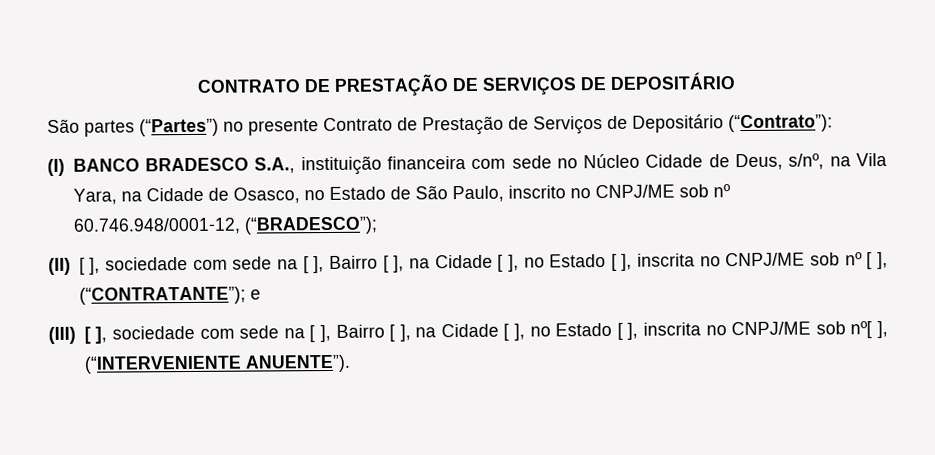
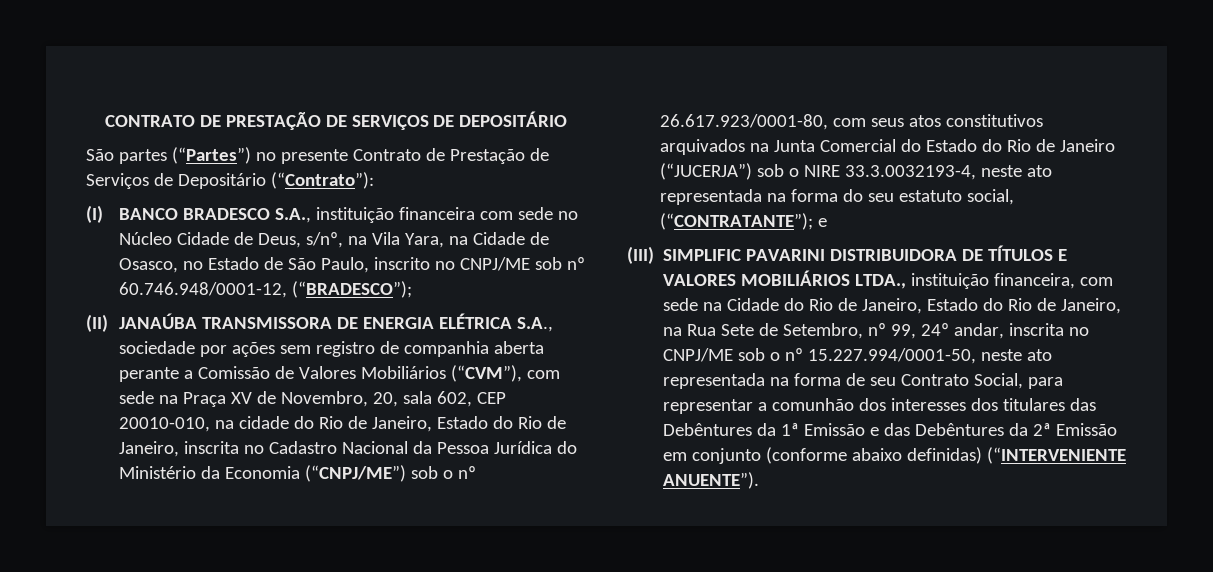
[78,251,888,275] [78,286,261,305] [48,320,888,344] [ ], sociedade com sede na [ ], Bairro [ ], na Cidade [ ], no Estado [ ], inscrita no CNPJ/ME sob nº [ ], (“CONTRATANTE”); e // (III) [ ], sociedade com sede na [ ], Bairro [ ], na Cidade [ ], no Estado [ ], inscrita no CNPJ/ME sob nº[ ], -> [119,313,554,332] [119,341,545,357] [119,365,561,382] [119,391,507,407] [119,416,567,432] [119,441,578,457] [119,465,477,482] [660,114,1044,130] [660,139,1116,155] [660,163,1053,180] [660,189,1015,205] [660,213,828,230] [627,245,1068,264] [663,270,1114,289] [663,298,1122,314] [663,323,1090,339] [663,348,1053,364] [663,373,1064,389] [663,398,1097,414] [663,423,1118,436] [663,447,983,464] JANAÚBA TRANSMISSORA DE ENERGIA ELÉTRICA S.A., sociedade por ações sem registro de companhia aberta perante a Comissão de Valores Mobiliários (“CVM”), com sede na Praça XV de Novembro, 20, sala 602, CEP 20010-010, na cidade do Rio de Janeiro, Estado do Rio de Janeiro, inscrita no Cadastro Nacional da Pessoa Jurídica do Ministério da Economia (“CNPJ/ME”) sob o nº 26.617.923/0001-80, com seus atos constitutivos arquivados na Junta Comercial do Estado do Rio de Janeiro (“JUCERJA”) sob o NIRE 33.3.0032193-4, neste ato representada na forma do seu estatuto social, (“CONTRATANTE”); e // (III) SIMPLIFIC PAVARINI DISTRIBUIDORA DE TÍTULOS E VALORES MOBILIÁRIOS LTDA., instituição financeira, com sede na Cidade do Rio de Janeiro, Estado do Rio de Janeiro, na Rua Sete de Setembro, nº 99, 24º andar, inscrita no CNPJ/ME sob o nº 15.227.994/0001-50, neste ato representada na forma de seu Contrato Social, para representar a comunhão dos interesses dos titulares das Debêntures da 1ª Emissão e das Debêntures da 2ª Emissão em conjunto (conforme abaixo definidas)

